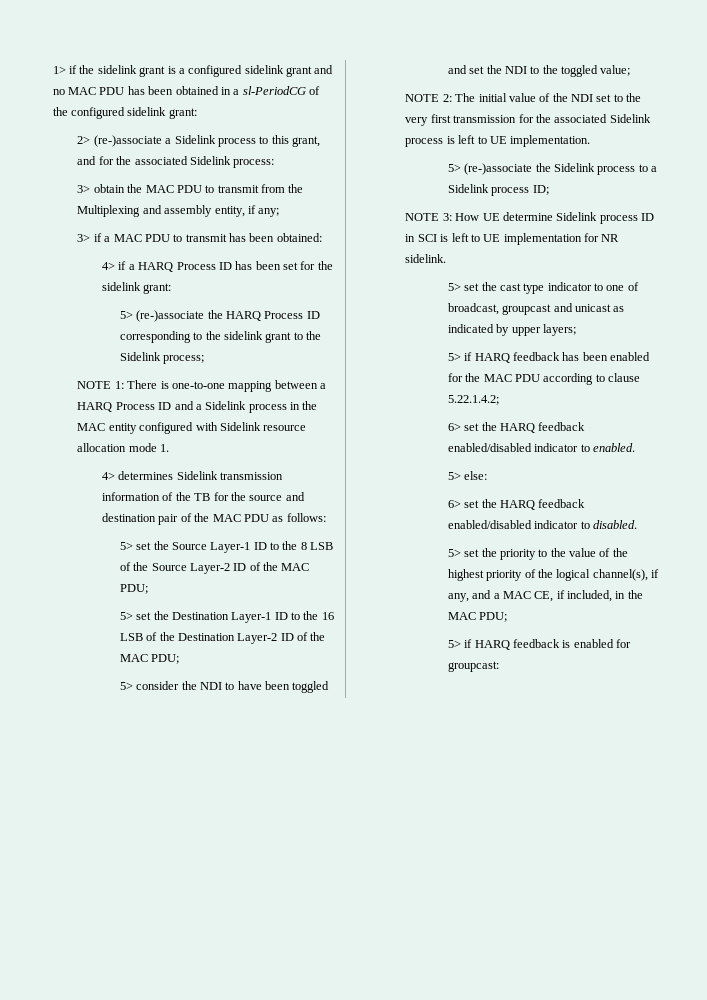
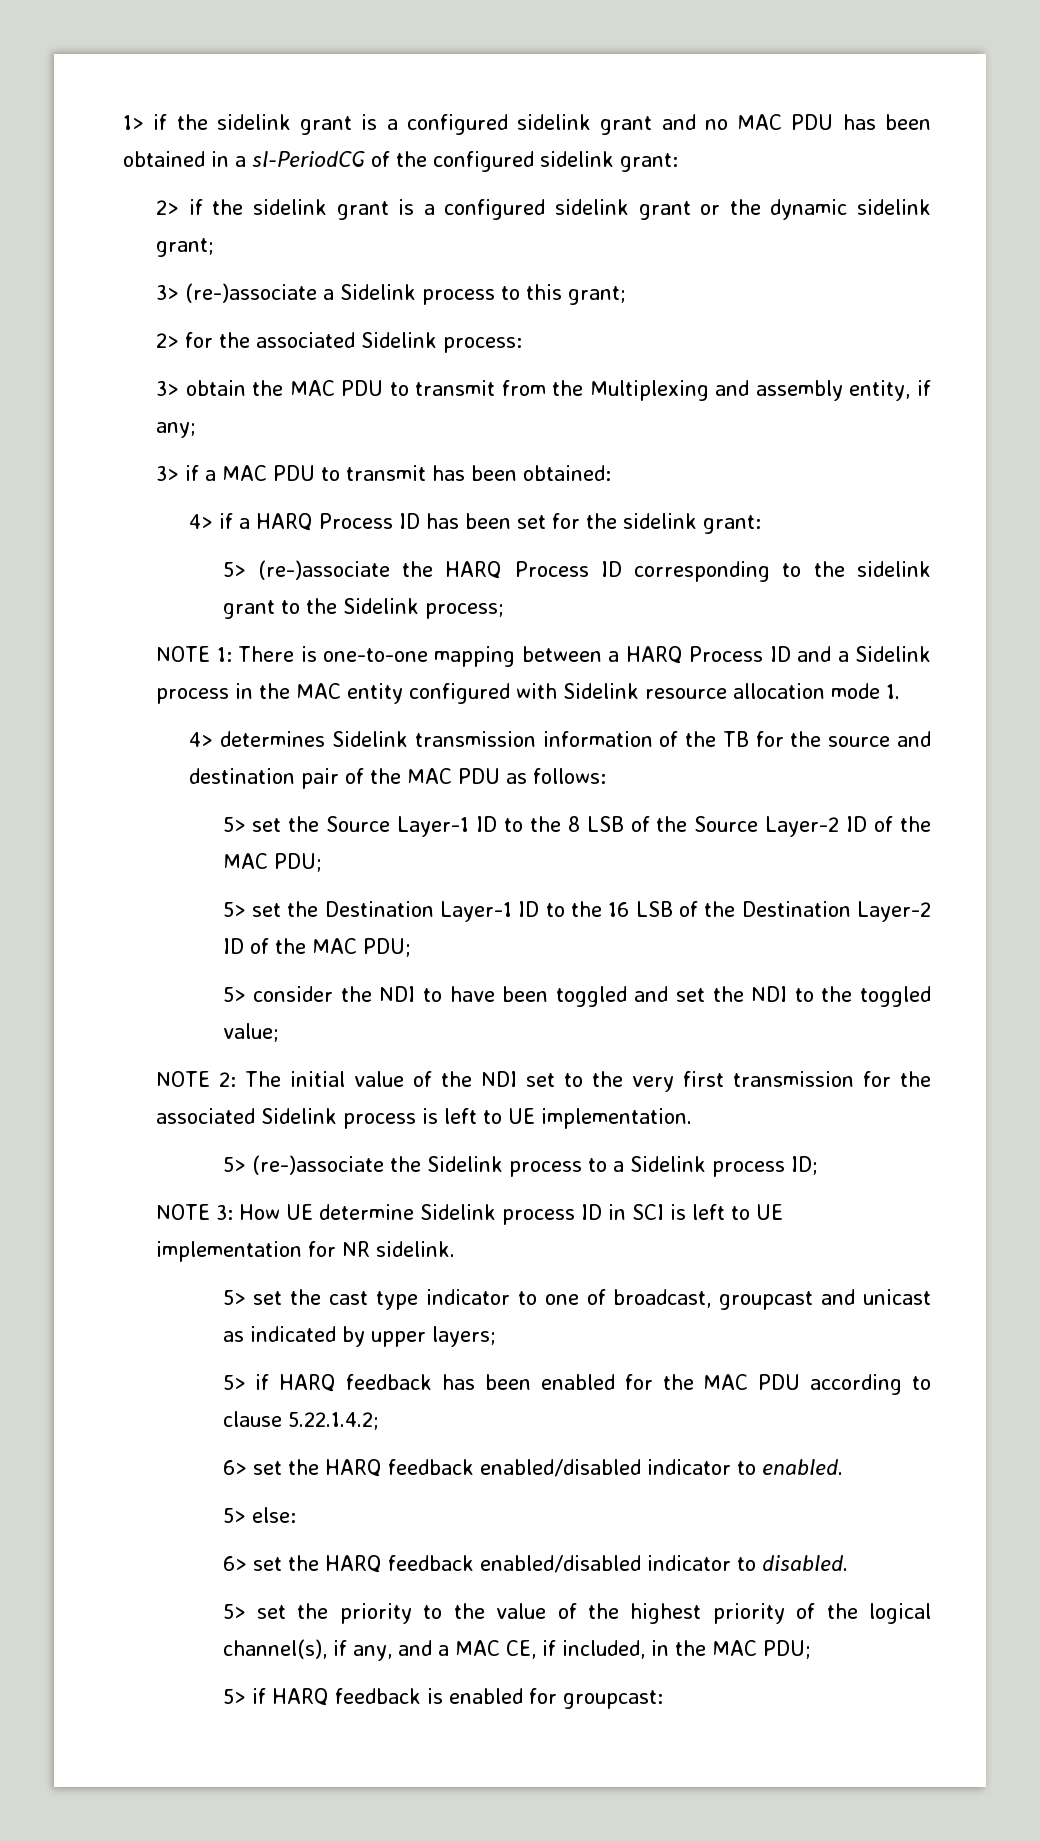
(91, 140) none -> [188,199,931,220] [156,238,215,257] [156,285,180,300] if the sidelink grant is a configured sidelink grant or the dynamic sidelink grant; // 3>
[291,136,320,147] [77,156,97,165] grant, and -> [568,286,627,305] [156,333,180,348] grant; // 2>

